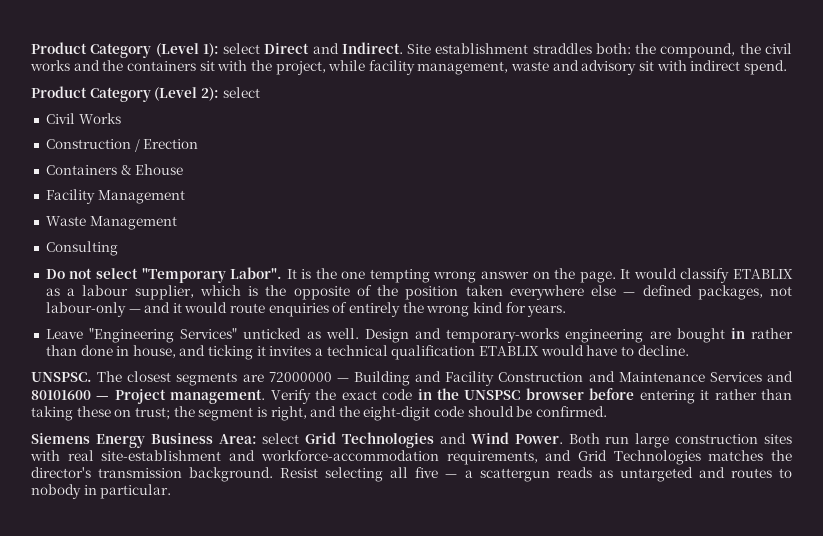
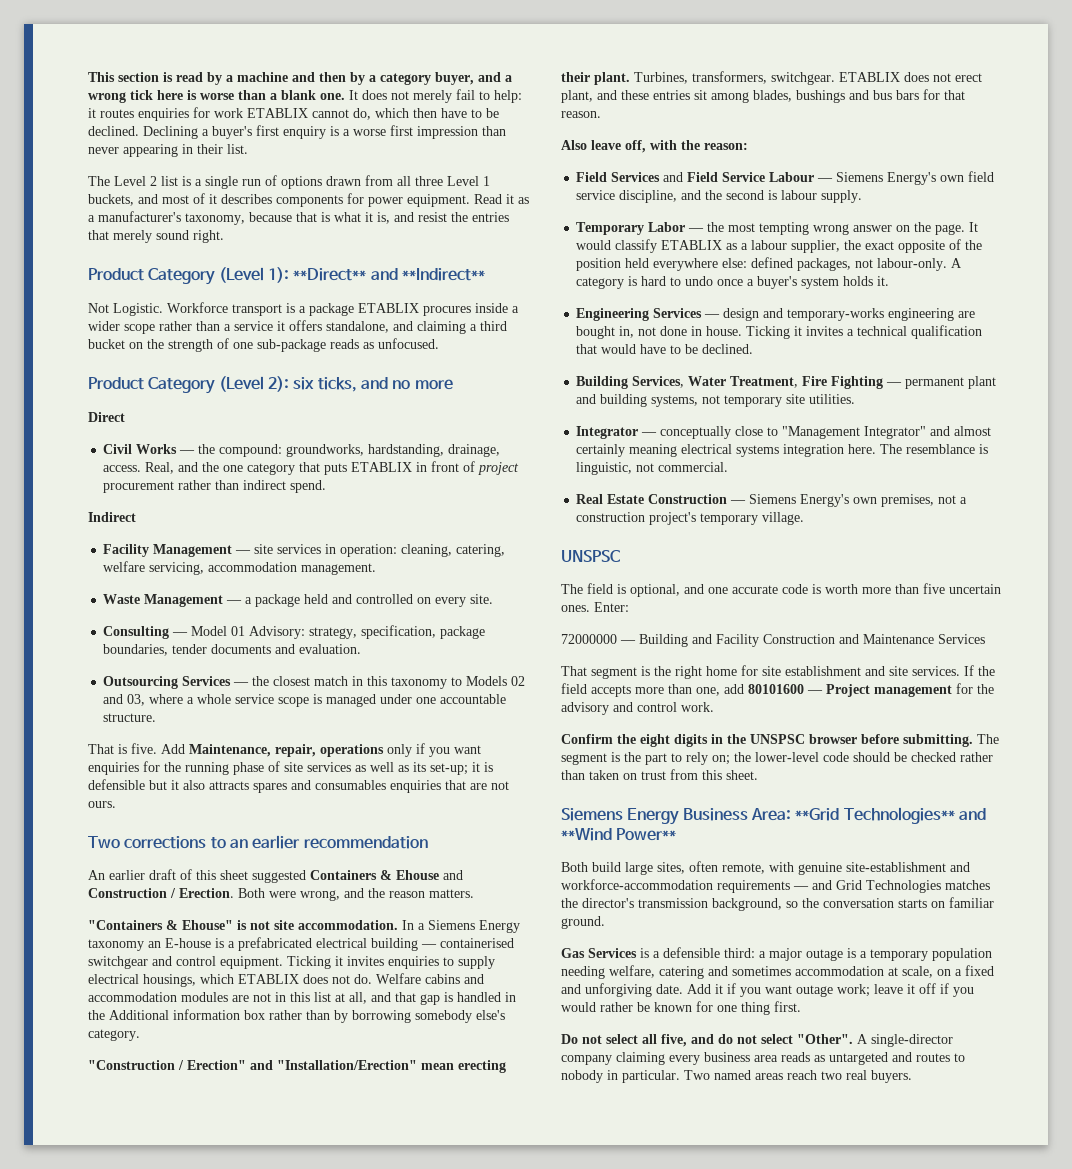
[31,42,792,58] [30,60,787,75] [31,86,260,102] [45,113,121,124] [45,139,199,152] [45,164,184,175] [45,189,185,204] [45,216,177,230] [45,241,118,256] [45,267,366,283] Product Category (Level 1): select Direct and Indirect. Site establishment straddles both: the compound, the civil works and the containers sit with the project, while facility management, waste and advisory sit with indirect spend. // Product Category (Level 2): select // Civil Works // Construction / Erection // Containers & Ehouse // Facility Management // Waste Management // Consulting // Do not select "Temporary Labor". It is the one -> [88,72,512,85] [88,89,522,103] [88,107,499,121] [88,125,506,139] [88,144,248,157] [88,175,490,189] [88,193,529,207] [88,211,509,225] [88,230,224,243] [88,267,485,285] [88,302,519,316] [88,320,507,334] [88,338,439,352] [88,376,453,394] [88,412,125,422] [103,444,501,457] [103,461,520,475] [103,480,327,493] [88,512,136,522] [103,544,506,557] [103,561,377,575] [103,594,494,607] [103,625,486,639] [103,644,362,656] [103,676,526,689] [103,694,507,707] [103,713,157,722] [88,743,481,757] [88,761,493,775] [88,779,509,793] [88,801,116,808] [88,835,428,849] [88,869,463,883] [88,888,474,901] [88,920,520,933] [88,937,514,951] [88,956,495,969] [88,973,484,987] [88,992,516,1005] [88,1009,505,1023] [88,1029,140,1041] [88,1060,506,1073] [561,71,982,85] [561,89,965,103] [561,111,601,118] [561,140,748,153] [576,171,995,185] [576,190,863,203] [576,222,756,235] This section is read by a machine and then by a category buyer, and a wrong tick here is worse than a blank one. It does not merely fail to help: it routes enquiries for work ETABLIX cannot do, which then have to be declined. Declining a buyer's first enquiry is a worse first impression than never appearing in their list. // The Level 2 list is a single run of options drawn from all three Level 1 buckets, and most of it describes components for power equipment. Read it as a manufacturer's taxonomy, because that is what it is, and resist the entries that merely sound right. // Product Category (Level 1): **Direct** and **Indirect** // Not Logistic. Workforce transport is a package ETABLIX procures inside a wider scope rather than a service it offers standalone, and claiming a third bucket on the strength of one sub-package reads as unfocused. // Product Category (Level 2): six ticks, and no more // Direct // Civil Works — the compound: groundworks, hardstanding, drainage, access. Real, and the one category that puts ETABLIX in front of project procurement rather than indirect spend. // Indirect // Facility Management — site services in operation: cleaning, catering, welfare servicing, accommodation management. // Waste Management — a package held and controlled on every site. // Consulting — Model 01 Advisory: strategy, specification, package boundaries, tender documents and evaluation. // Outsourcing Services — the closest match in this taxonomy to Models 02 and 03, where a whole service scope is managed under one accountable structure. // That is five. Add Maintenance, repair, operations only if you want enquiries for the running phase of site services as well as its set-up; it is defensible but it also attracts spares and consumables enquiries that are not ours. // Two corrections to an earlier recommendation // An earlier draft of this sheet suggested Containers & Ehouse and Construction / Erection. Both were wrong, and the reason matters. // "Containers & Ehouse" is not site accommodation. In a Siemens Energy taxonomy an E-house is a prefabricated electrical building — containerised switchgear and control equipment. Ticking it invites enquiries to supply electrical housings, which ETABLIX does not do. Welfare cabins and accommodation modules are not in this list at all, and that gap is handled in the Additional information box rather than by borrowing somebody else's category. // "Construction / Erection" and "Installation/Erection" mean erecting their plant. Turbines, transformers, switchgear. ETABLIX does not erect plant, and these entries sit among blades, bushings and bus bars for that reason. // Also leave off, with the reason: // Field Services and Field Service Labour — Siemens Energy's own field service discipline, and the second is labour supply. // Temporary Labor — the most
[199,285,287,296] which is the -> [844,240,895,250] the exact
[465,285,792,300] [45,302,567,317] [45,328,409,343] taken everywhere else — defined packages, not labour-only — and it would route enquiries of entirely the wrong kind for years. // Leave "Engineering Services" unticked as well. Design -> [625,257,963,271] [576,276,890,289] [576,308,760,321] held everywhere else: defined packages, not labour-only. A category is hard to undo once a buyer's system holds it. // Engineering Services — design
[730,328,793,339] [45,345,254,360] in rather than done in house, and ticking -> [619,326,791,339] in, not done in house. Ticking
[478,346,539,356] ETABLIX -> [576,344,598,354] that
[637,345,689,356] [31,371,264,386] decline. // UNSPSC. The closest segments are -> [685,344,754,354] [576,376,997,389] [576,394,856,407] [576,426,992,439] [576,444,989,457] [576,462,729,475] [576,494,968,507] [576,512,805,525] [561,550,620,562] [561,583,1001,597] [561,602,629,612] be declined. // Building Services, Water Treatment, Fire Fighting — permanent plant and building systems, not temporary site utilities. // Integrator — conceptually close to "Management Integrator" and almost certainly meaning electrical systems integration here. The resemblance is linguistic, not commercial. // Real Estate Construction — Siemens Energy's own premises, not a construction project's temporary village. // UNSPSC // The field is optional, and one accurate code is worth more than five uncertain ones. Enter: //
[767,371,793,382] [31,389,413,404] and 80101600 — Project management. Verify the exact code -> [561,665,995,679] [561,683,994,697] [561,702,714,715] [561,734,708,747] // That segment is the right home for site establishment and site services. If the field accepts more than one, add 80101600 — Project management for the advisory and control work. // Confirm the eight digits
[639,389,792,404] [31,406,608,421] [31,432,792,448] [30,450,94,461] entering it rather than taking these on trust; the segment is right, and the eight-digit code should be confirmed. // Siemens Energy Business Area: select Grid Technologies and Wind Power. Both run large construction sites with real -> [903,734,999,747] [561,752,993,765] [561,769,758,780] [561,807,986,825] [561,828,677,841] [561,861,842,875] submitting. The segment is the part to rely on; the lower-level code should be checked rather than taken on trust from this sheet. // Siemens Energy Business Area: **Grid Technologies** and **Wind Power** // Both build large sites, often remote, with genuine
[446,451,538,465] requirements, -> [717,880,809,893] requirements —
[189,467,550,482] background. Resist selecting all five — a scattergun -> [712,897,994,911] [561,916,605,929] [561,947,992,961] [561,965,994,979] [561,983,974,997] [561,1001,801,1015] [561,1034,953,1047] [561,1052,778,1065] background, so the conversation starts on familiar ground. // Gas Services is a defensible third: a major outage is a temporary population needing welfare, catering and sometimes accommodation at scale, on a fixed and unforgiving date. Add it if you want outage work; leave it off if you would rather be known for one thing first. // Do not select all five, and do not select "Other". A single-director company claiming every business area
(172, 491) none -> [684,1070,912,1083] Two named areas reach two real buyers.

